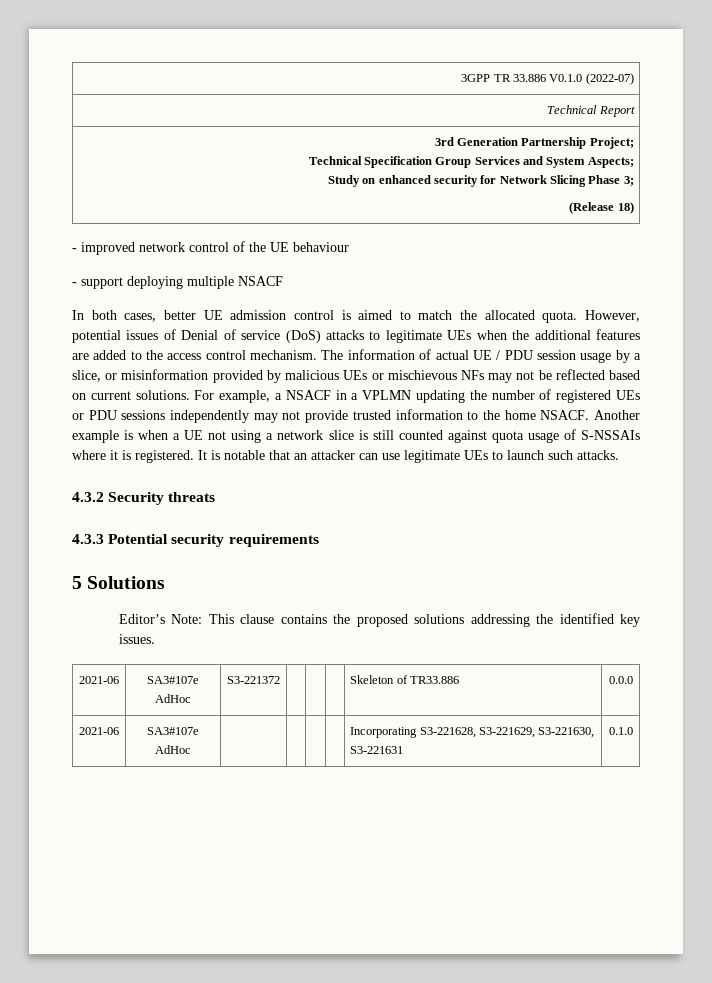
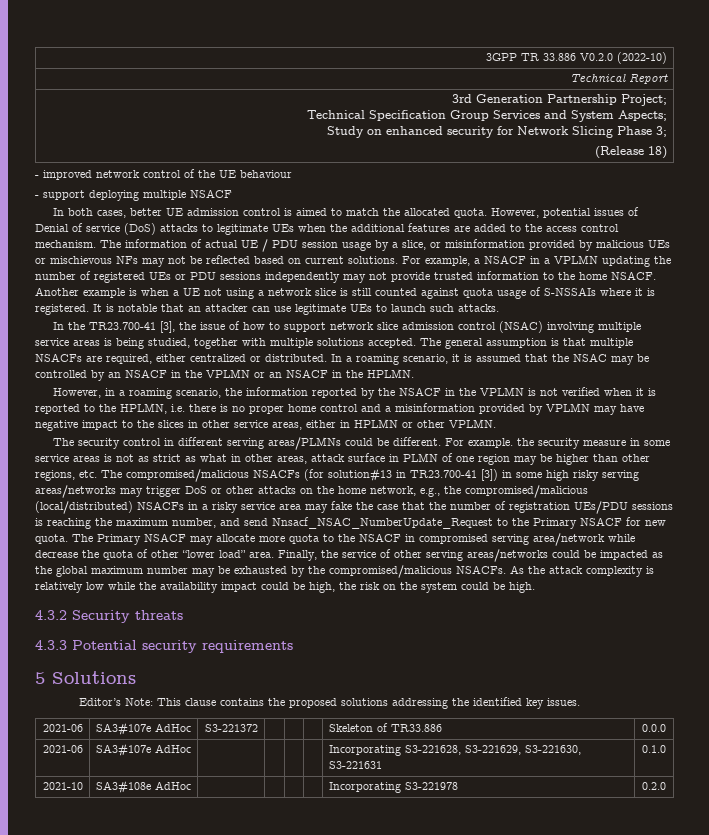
[549,73,634,85] V0.1.0 (2022-07) -> [580,52,668,64] V0.2.0 (2022-10)
(619, 455) none -> [52,321,641,333] [35,338,633,349] [35,353,649,365] [35,369,414,381] [52,387,656,399] [35,403,644,415] [35,419,496,431] [52,437,670,450] [35,453,650,465] [35,468,639,482] [35,485,588,498] [35,501,673,514] [35,517,666,529] [35,533,635,546] [35,549,663,562] [35,565,654,578] [35,582,535,593] // In the TR23.700-41 [3], the issue of how to support network slice admission control (NSAC) involving multiple service areas is being studied, together with multiple solutions accepted. The general assumption is that multiple NSACFs are required, either centralized or distributed. In a roaming scenario, it is assumed that the NSAC may be controlled by an NSACF in the VPLMN or an NSACF in the HPLMN. // However, in a roaming scenario, the information reported by the NSACF in the VPLMN is not verified when it is reported to the HPLMN, i.e. there is no proper home control and a misinformation provided by VPLMN may have negative impact to the slices in other service areas, either in HPLMN or other VPLMN. // The security control in different serving areas/PLMNs could be different. For example. the security measure in some service areas is not as strict as what in other areas, attack surface in PLMN of one region may be higher than other regions, etc. The compromised/malicious NSACFs (for solution#13 in TR23.700-41 [3]) in some high risky serving areas/networks may trigger DoS or other attacks on the home network, e.g., the compromised/malicious (local/distributed) NSACFs in a risky service area may fake the case that the number of registration UEs/PDU sessions is reaching the maximum number, and send Nnsacf_NSAC_NumberUpdate_Request to the Primary NSACF for new quota. The Primary NSACF may allocate more quota to the NSACF in compromised serving area/network while decrease the quota of other “lower load” area. Finally, the service of other serving areas/networks could be impacted as the global maximum number may be exhausted by the compromised/malicious NSACFs. As the attack complexity is relatively low while the availability impact could be high, the risk on the system could be high.
(633, 731) none -> [42,782,83,790] [96,780,191,794] [328,782,458,793] [642,782,666,790] // 2021-10 | SA3#108e AdHoc | | | | | Incorporating S3-221978 | 0.2.0

